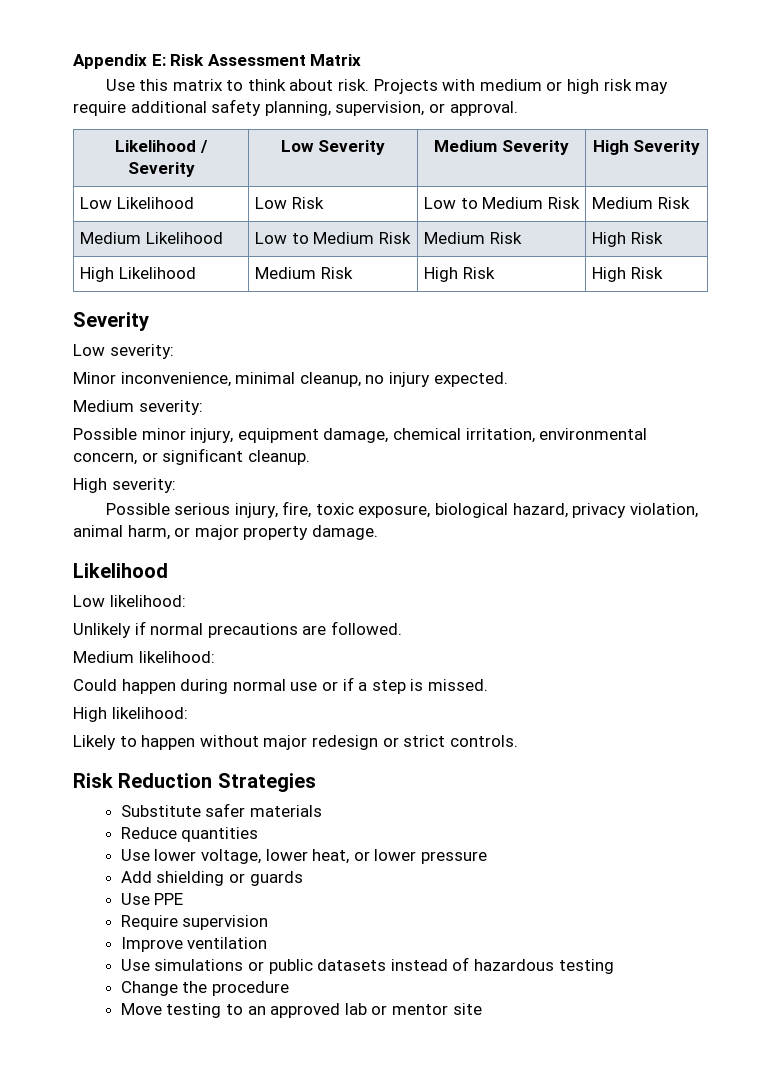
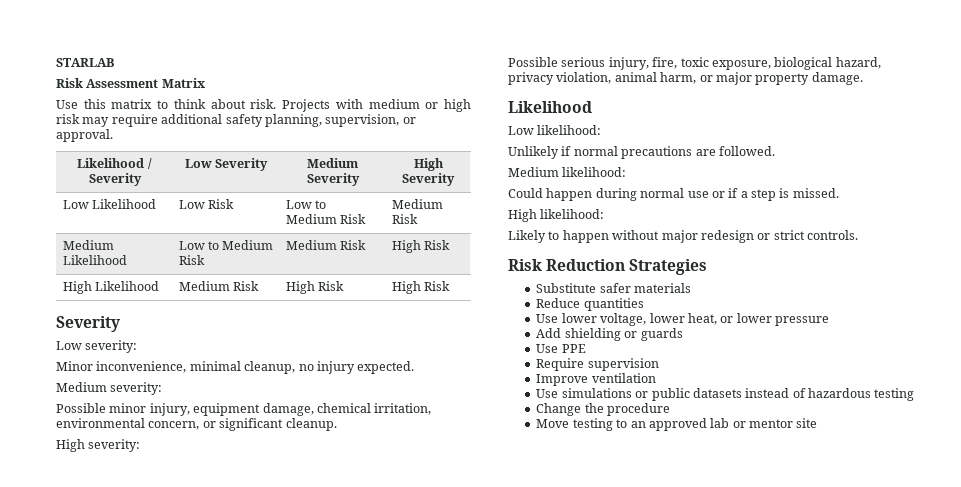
[73,54,166,69] Appendix E: -> [56,58,114,67] STARLAB //

